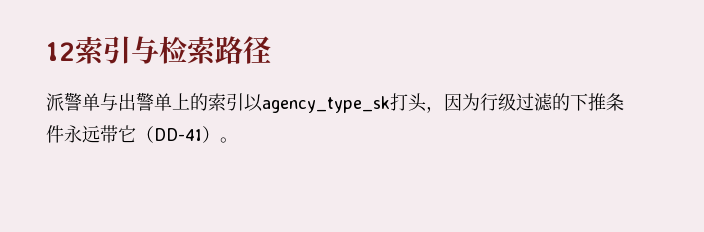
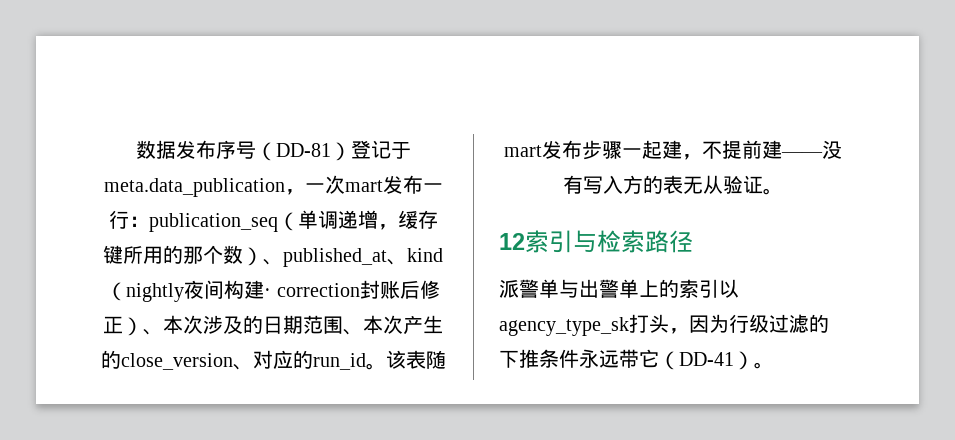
(46, 51) none -> [135,140,411,161] [103,175,443,197] [108,210,438,232] [103,245,443,267] [106,280,440,302] [103,315,443,336] [100,350,446,370] [504,140,842,160] [563,175,783,195] 数据发布序号（DD-81）登记于meta.data_publication，一次mart发布一行：publication_seq（单调递增，缓存键所用的那个数）、published_at、kind（nightly夜间构建· correction封账后修正）、本次涉及的日期范围、本次产生的close_version、对应的run_id。该表随mart发布步骤一起建，不提前建——没有写入方的表无从验证。 //

